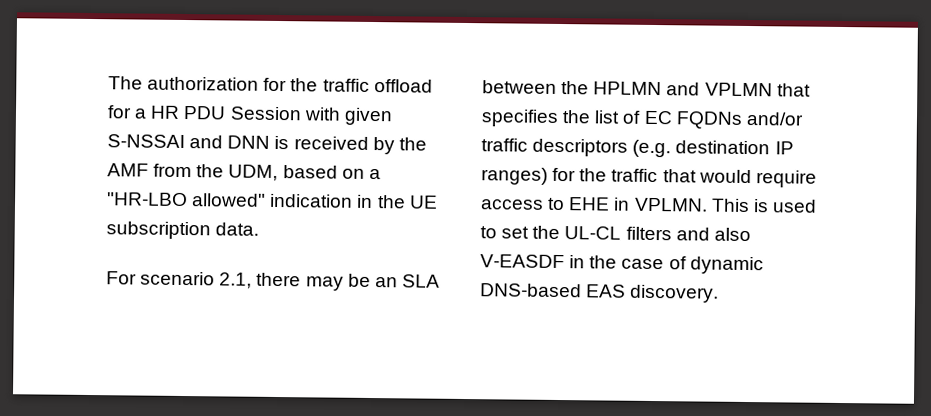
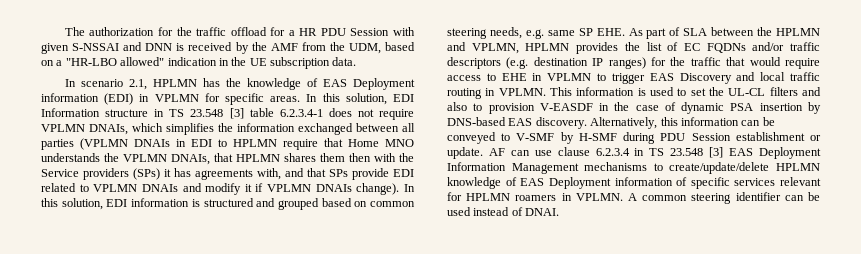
[106,271,137,285] For -> [64,79,76,87] In
[256,272,398,291] there may be an -> [152,78,415,90] [41,93,414,105] [41,108,414,120] [41,123,415,135] [41,138,414,150] [41,153,414,165] [41,168,414,180] [41,183,415,195] [41,198,415,210] [447,27,681,39] HPLMN has the knowledge of EAS Deployment information (EDI) in VPLMN for specific areas. In this solution, EDI Information structure in TS 23.548 [3] table 6.2.3.4-1 does not require VPLMN DNAIs, which simplifies the information exchanged between all parties (VPLMN DNAIs in EDI to HPLMN require that Home MNO understands the VPLMN DNAIs, that HPLMN shares them then with the Service providers (SPs) it has agreements with, and that SPs provide EDI related to VPLMN DNAIs and modify it if VPLMN DNAIs change). In this solution, EDI information is structured and grouped based on common steering needs, e.g. same SP EHE. As part of
[704,82,811,97] [481,109,559,127] VPLMN that specifies -> [471,42,619,54] VPLMN, HPLMN provides
(631, 204) none -> [547,72,820,84] [447,88,496,99] VPLMN to trigger EAS Discovery and local traffic routing in
(750, 205) none -> [576,87,635,96] information
(751, 234) none -> [473,103,535,114] to provision
[480,283,720,303] DNS-based EAS discovery. -> [730,102,821,114] [447,117,775,129] [447,132,821,144] [447,147,821,159] [447,162,820,174] [447,177,821,189] [447,192,820,204] [447,207,560,216] PSA insertion by DNS-based EAS discovery. Alternatively, this information can be conveyed to V-SMF by H-SMF during PDU Session establishment or update. AF can use clause 6.2.3.4 in TS 23.548 [3] EAS Deployment Information Management mechanisms to create/update/delete HPLMN knowledge of EAS Deployment information of specific services relevant for HPLMN roamers in VPLMN. A common steering identifier can be used instead of DNAI.

